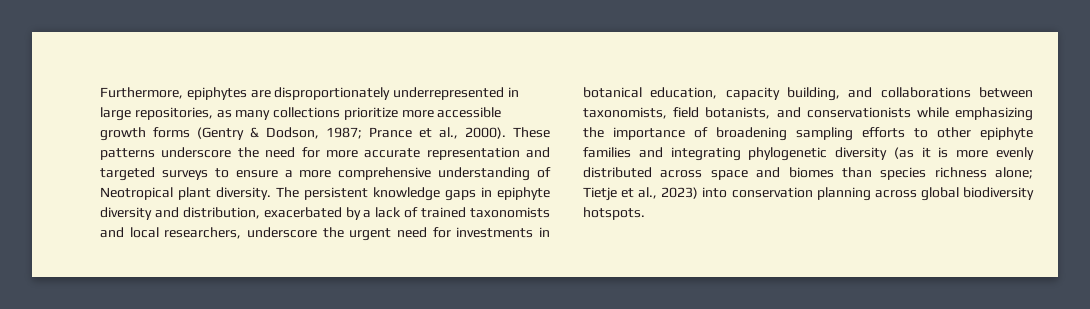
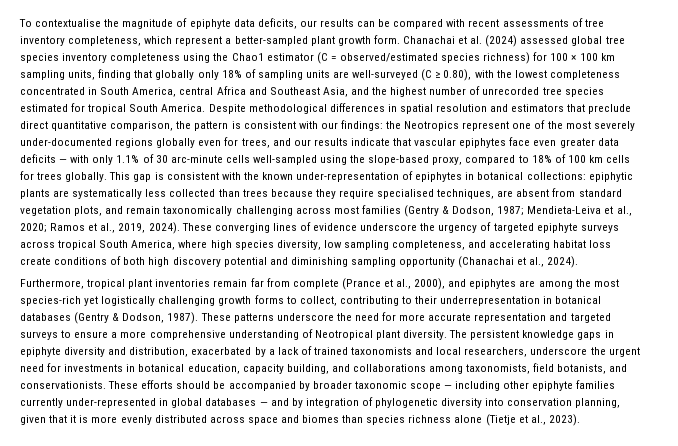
[100,87,519,100] [100,107,502,121] [100,127,190,141] Furthermore, epiphytes are disproportionately underrepresented in large repositories, as many collections prioritize more accessible growth forms -> [19,18,604,29] [20,35,625,47] [20,52,615,64] [20,69,620,81] [20,86,604,97] [20,103,632,114] [20,120,635,131] [20,137,619,148] [20,154,631,165] [20,171,633,182] [20,188,622,199] [20,205,401,216] To contextualise the magnitude of epiphyte data deficits, our results can be compared with recent assessments of tree inventory completeness, which represent a better-sampled plant growth form. Chanachai et al. (2024) assessed global tree species inventory completeness using the Chao1 estimator (C = observed/estimated species richness) for 100 × 100 km sampling units, finding that globally only 18% of sampling units are well-surveyed (C ≥ 0.80), with the lowest completeness concentrated in South America, central Africa and Southeast Asia, and the highest number of unrecorded tree species estimated for tropical South America. Despite methodological differences in spatial resolution and estimators that preclude direct quantitative comparison, the pattern is consistent with our findings: the Neotropics represent one of the most severely under-documented regions globally even for trees, and our results indicate that vascular epiphytes face even greater data deficits — with only 1.1% of 30 arc-minute cells well-sampled using the slope-based proxy, compared to 18% of 100 km cells for trees globally. This gap is consistent with the known under-representation of epiphytes in botanical collections: epiphytic plants are systematically less collected than trees because they require specialised techniques, are absent from standard vegetation plots, and remain taxonomically challenging across most families
[369,127,506,139] Prance et al., 2000). -> [527,206,632,216] [20,222,619,234] [20,240,612,250] [20,256,579,268] [20,278,619,290] [20,295,602,306] [20,312,199,324] Mendieta-Leiva et al., 2020; Ramos et al., 2019, 2024). These converging lines of evidence underscore the urgency of targeted epiphyte surveys across tropical South America, where high species diversity, low sampling completeness, and accelerating habitat loss create conditions of both high discovery potential and diminishing sampling opportunity (Chanachai et al., 2024). // Furthermore, tropical plant inventories remain far from complete (Prance et al., 2000), and epiphytes are among the most species-rich yet logistically challenging growth forms to collect, contributing to their underrepresentation in botanical databases (Gentry & Dodson, 1987).
[979,87,1033,98] between -> [429,366,464,374] among
[806,107,1033,121] [583,127,1033,141] [583,147,914,161] conservationists while emphasizing the importance of broadening sampling efforts to other epiphyte families and integrating phylogenetic diversity (as -> [20,380,616,391] [20,397,621,408] [20,415,68,425] conservationists. These efforts should be accompanied by broader taxonomic scope — including other epiphyte families currently under-represented in global databases — and by integration of phylogenetic diversity into conservation planning, given that
[995,167,1033,179] [583,187,1034,201] [583,207,645,220] alone; Tietje et al., 2023) into conservation planning across global biodiversity hotspots. -> [454,414,580,426] alone (Tietje et al., 2023).

